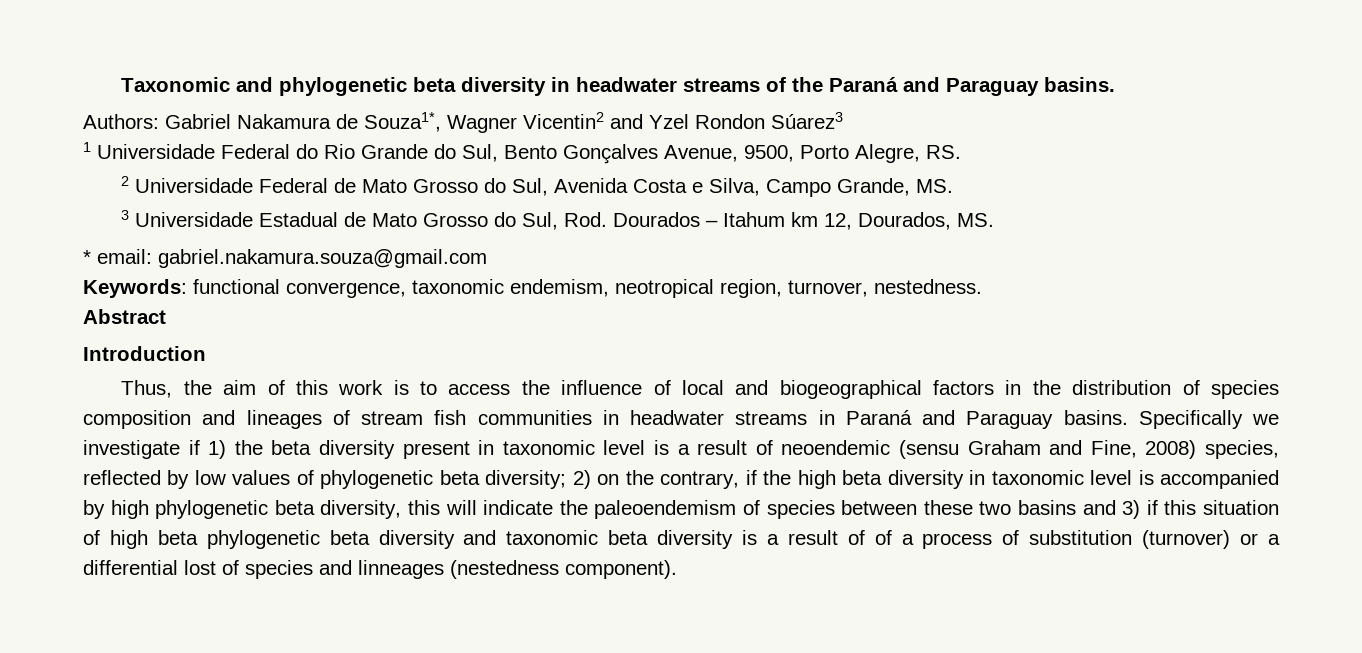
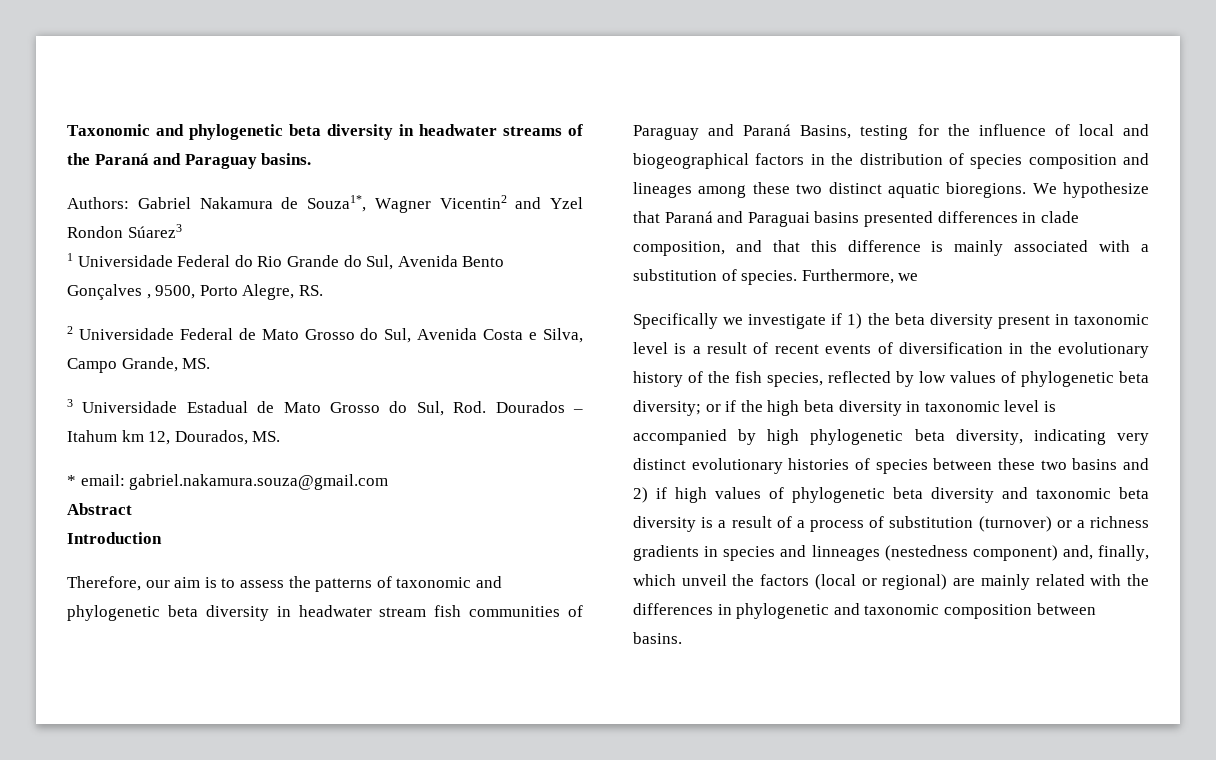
(498, 153) none -> [397,255,458,267] Avenida
[664,145,738,162] Avenue, -> [146,294,151,299] ,
[83,279,982,298] [83,309,166,324] [83,346,206,361] [121,380,511,398] Keywords: functional convergence, taxonomic endemism, neotropical region, turnover, nestedness. // Abstract // Introduction // Thus, the aim of this work is to access -> [67,503,132,515] [67,532,162,544] [67,576,502,592] [67,605,583,621] [633,124,939,140] Abstract // Introduction // Therefore, our aim is to assess the patterns of taxonomic and phylogenetic beta diversity in headwater stream fish communities of Paraguay and Paraná Basins, testing for
[332,410,1128,429] of stream fish communities in headwater streams in Paraná and Paraguay basins. -> [698,182,1149,198] [633,211,1079,227] [633,240,1149,256] [633,269,919,285] among these two distinct aquatic bioregions. We hypothesize that Paraná and Paraguai basins presented differences in clade composition, and that this difference is mainly associated with a substitution of species. Furthermore, we //
[781,440,1197,459] neoendemic (sensu Graham and Fine, 2008) -> [774,342,1149,358] [633,371,762,387] recent events of diversification in the evolutionary history of the fish
[572,470,740,489] 2) on the contrary, -> [705,404,721,412] or
[408,500,737,519] this will indicate the paleoendemism -> [1033,429,1149,445] [633,458,850,474] indicating very distinct evolutionary histories
[1122,500,1279,519] [83,530,198,549] 3) if this situation of high beta -> [633,487,784,503] 2) if high values of
[874,530,892,545] of -> (792, 522) none
[83,560,239,575] differential lost of -> [1090,516,1149,528] [633,545,719,561] richness gradients in
[565,560,677,579] component). -> [972,545,1149,561] [633,574,1149,590] [633,603,1096,619] [633,632,682,644] component) and, finally, which unveil the factors (local or regional) are mainly related with the differences in phylogenetic and taxonomic composition between basins.

